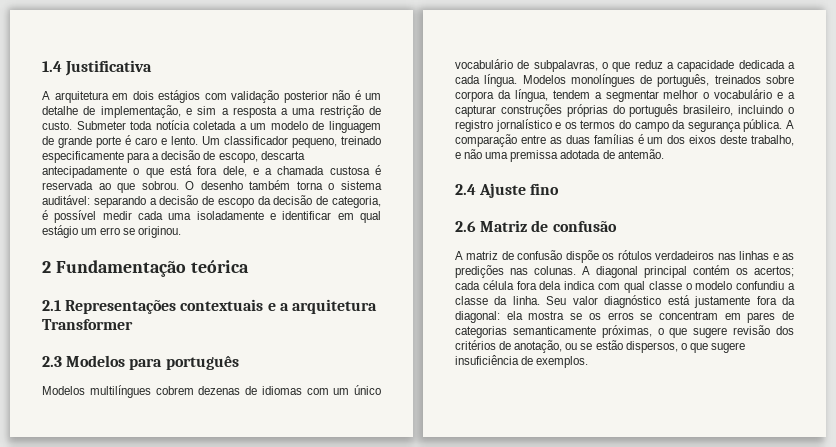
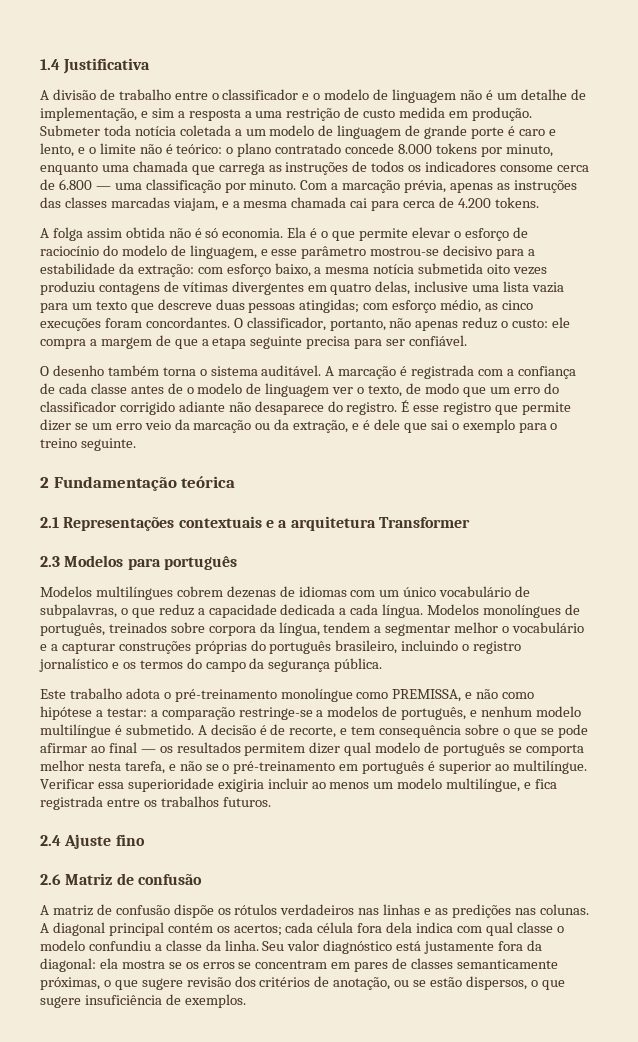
[54,90,328,103] arquitetura em dois estágios com validação posterior -> [52,89,457,103] divisão de trabalho entre o classificador e o modelo de linguagem
[42,121,72,130] custo. -> [363,107,532,121] custo medida em produção.
[171,136,381,148] [42,150,305,163] [42,165,382,178] [42,181,179,193] lento. Um classificador pequeno, treinado especificamente para a decisão de escopo, descarta antecipadamente o que está fora dele, e a chamada custosa é reservada ao que sobrou. -> [40,143,553,157] [40,161,589,175] [40,179,577,193] [40,197,539,211] [40,227,528,241] [40,245,536,259] [40,263,548,277] [40,281,565,295] [40,299,533,313] [40,317,571,331] [40,335,468,349] lento, e o limite não é teórico: o plano contratado concede 8.000 tokens por minuto, enquanto uma chamada que carrega as instruções de todos os indicadores consome cerca de 6.800 — uma classificação por minuto. Com a marcação prévia, apenas as instruções das classes marcadas viajam, e a mesma chamada cai para cerca de 4.200 tokens. // A folga assim obtida não é só economia. Ela é o que permite elevar o esforço de raciocínio do modelo de linguagem, e esse parâmetro mostrou-se decisivo para a estabilidade da extração: com esforço baixo, a mesma notícia submetida oito vezes produziu contagens de vítimas divergentes em quatro delas, inclusive uma lista vazia para um texto que descreve duas pessoas atingidas; com esforço médio, as cinco execuções foram concordantes. O classificador, portanto, não apenas reduz o custo: ele compra a margem de que a etapa seguinte precisa para ser confiável. //
[42,195,381,208] [42,210,381,223] [42,225,182,238] auditável: separando a decisão de escopo da decisão de categoria, é possível medir cada uma isoladamente e identificar em qual estágio um erro se originou. -> [261,365,576,379] [40,383,559,397] [40,400,572,415] [40,419,558,433] [40,438,136,451] auditável. A marcação é registrada com a confiança de cada classe antes de o modelo de linguagem ver o texto, de modo que um erro do classificador corrigido adiante não desaparece do registro. É esse registro que permite dizer se um erro veio da marcação ou da extração, e é dele que sai o exemplo para o treino seguinte.
[786,120,794,129] [455,134,794,147] [455,149,664,162] A comparação entre as duas famílias é um dos eixos deste trabalho, e não uma premissa adotada de antemão. -> [40,688,535,702] [40,706,581,720] [40,724,588,738] [40,742,584,756] [40,760,587,774] [40,778,558,792] [40,796,271,810] // Este trabalho adota o pré-treinamento monolíngue como PREMISSA, e não como hipótese a testar: a comparação restringe-se a modelos de português, e nenhum modelo multilíngue é submetido. A decisão é de recorte, e tem consequência sobre o que se pode afirmar ao final — os resultados permitem dizer qual modelo de português se comporta melhor nesta tarefa, e não se o pré-treinamento em português é superior ao multilíngue. Verificar essa superioridade exigiria incluir ao menos um modelo multilíngue, e fica registrada entre os trabalhos futuros.
[455,326,507,338] categorias -> [411,958,454,969] classes

